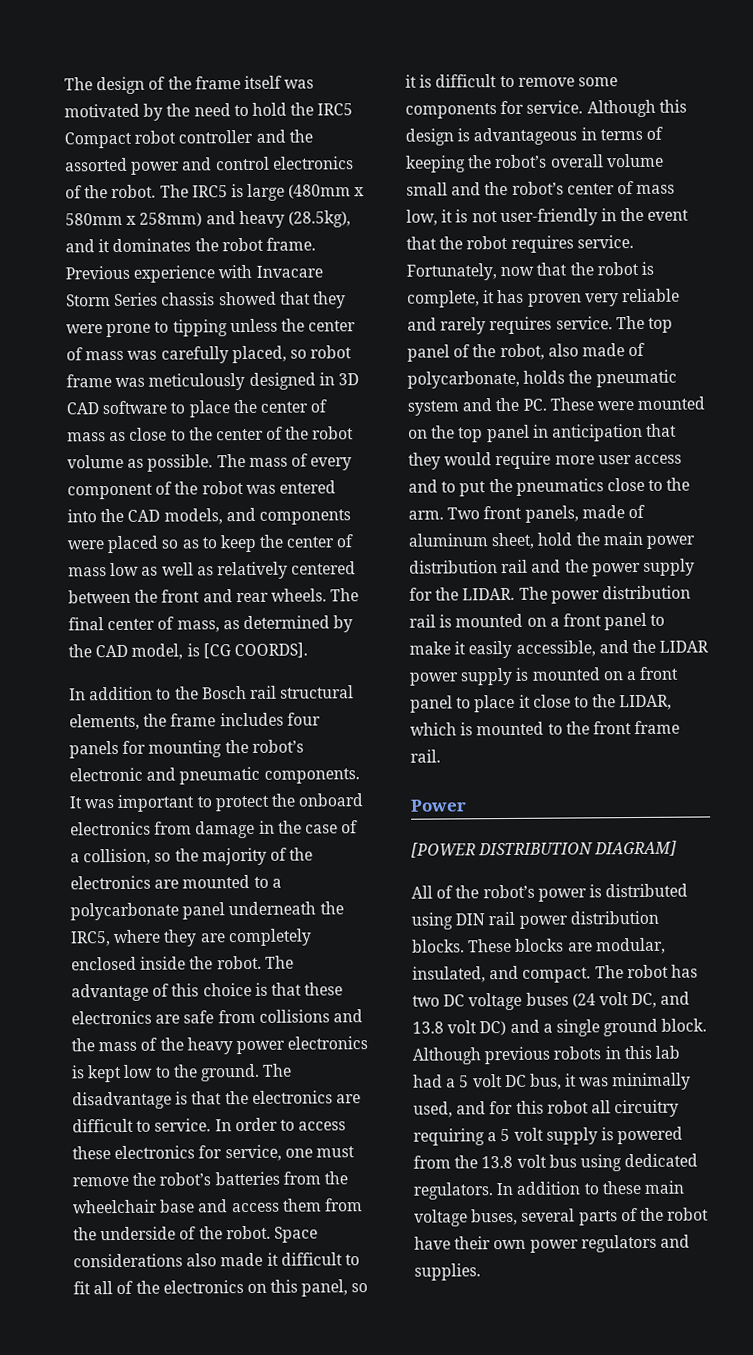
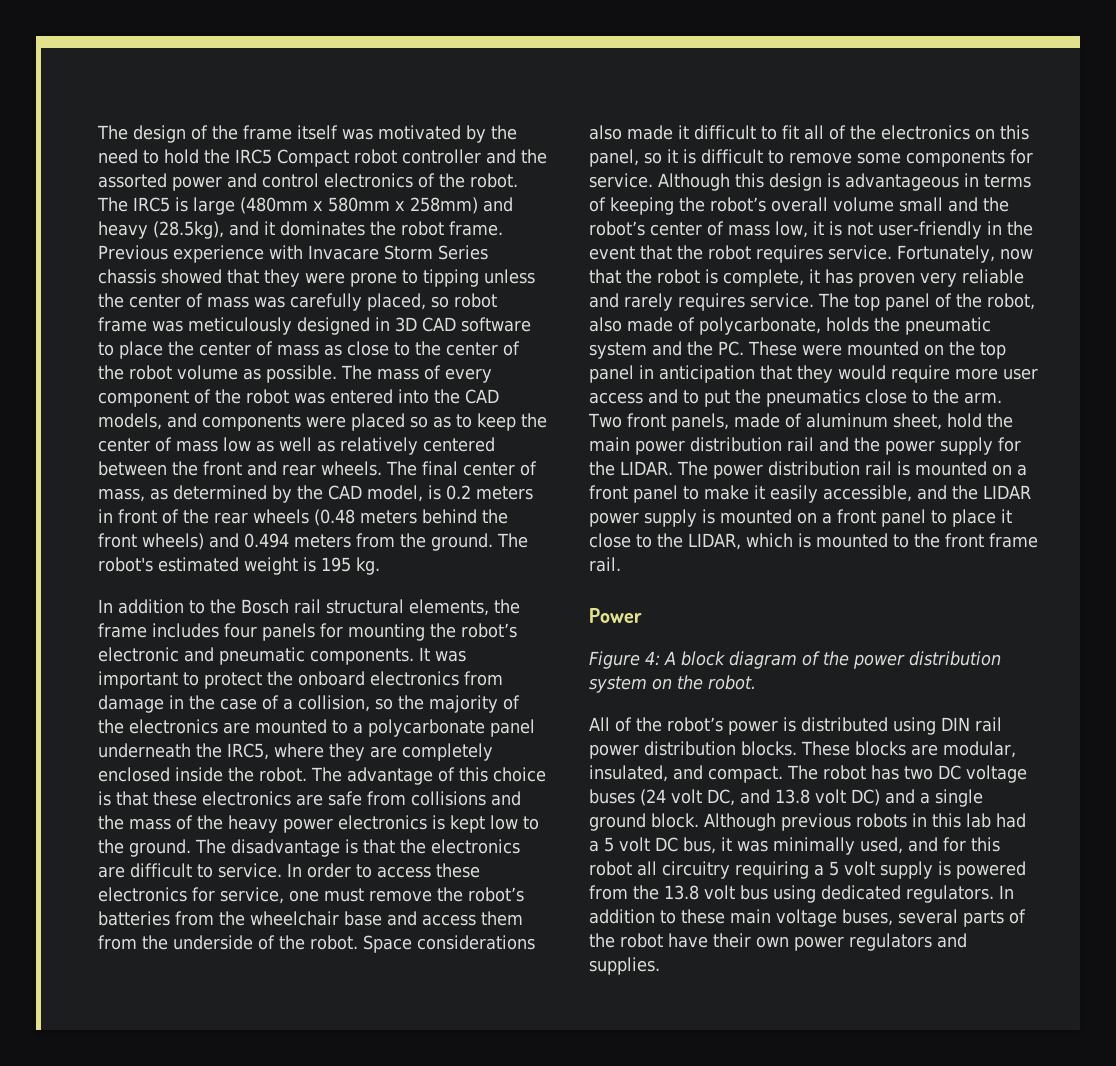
[202,642,308,659] [CG COORDS]. -> [446,485,533,500] [98,509,508,526] [98,533,528,551] [98,557,380,575] 0.2 meters in front of the rear wheels (0.48 meters behind the front wheels) and 0.494 meters from the ground. The robot's estimated weight is 195 kg.
[411,840,678,858] [POWER DISTRIBUTION DIAGRAM] -> [589,651,1001,669] [589,675,756,693] Figure 4: A block diagram of the power distribution system on the robot.

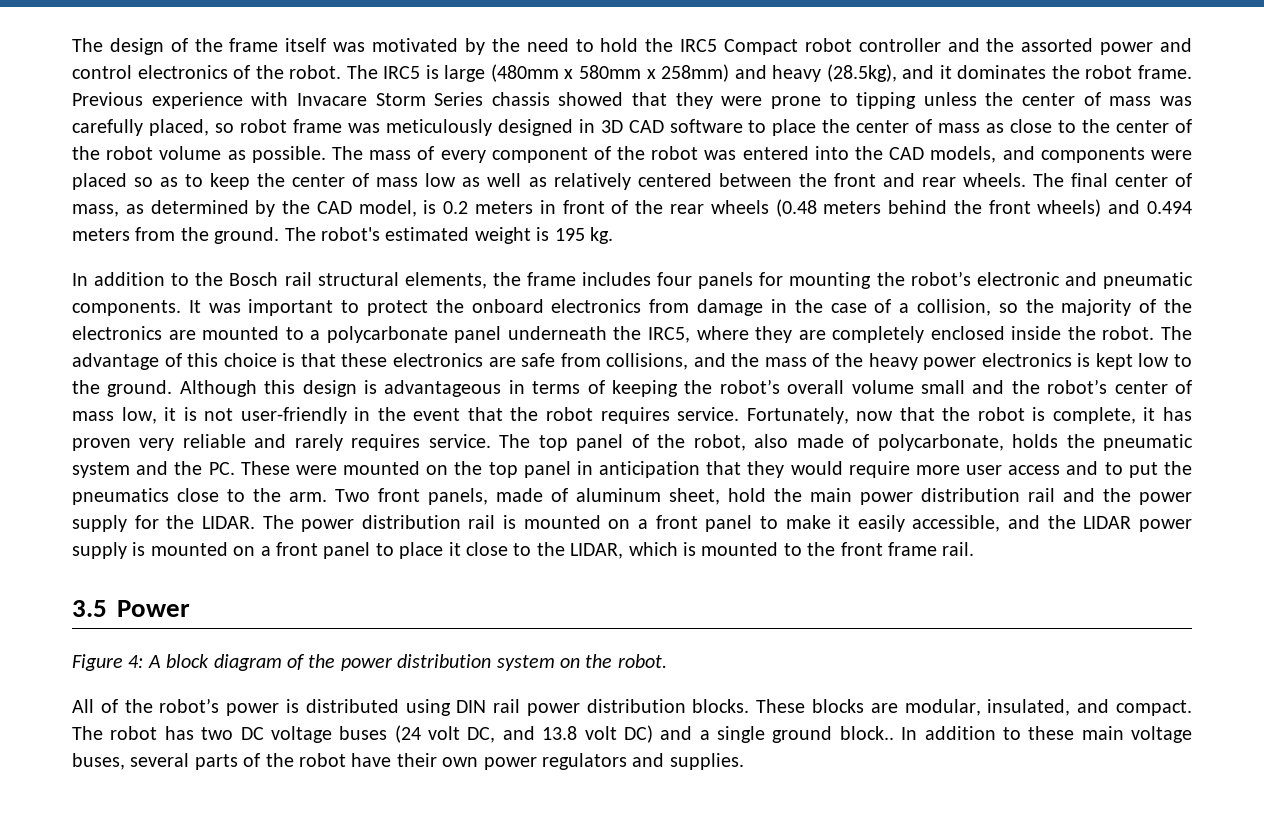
[411,791,486,806] collisions -> [606,353,689,370] collisions,
[195,839,520,857] [98,863,480,878] [98,887,524,904] [98,911,523,926] [98,935,535,953] [589,125,1029,140] [589,149,1033,167] [589,173,653,188] The disadvantage is that the electronics are difficult to service. In order to access these electronics for service, one must remove the robot’s batteries from the wheelchair base and access them from the underside of the robot. Space considerations also made it difficult to fit all of the electronics on this panel, so it is difficult to remove some components for service. -> (173, 388) none
(621, 564) none -> [72,600,107,617] 3.5
[651,813,1026,831] [589,837,1000,855] [589,861,1026,879] [589,885,994,903] block. Although previous robots in this lab had a 5 volt DC bus, it was minimally used, and for this robot all circuitry requiring a 5 volt supply is powered from the 13.8 volt bus using dedicated regulators. -> [839,726,894,740] block..

